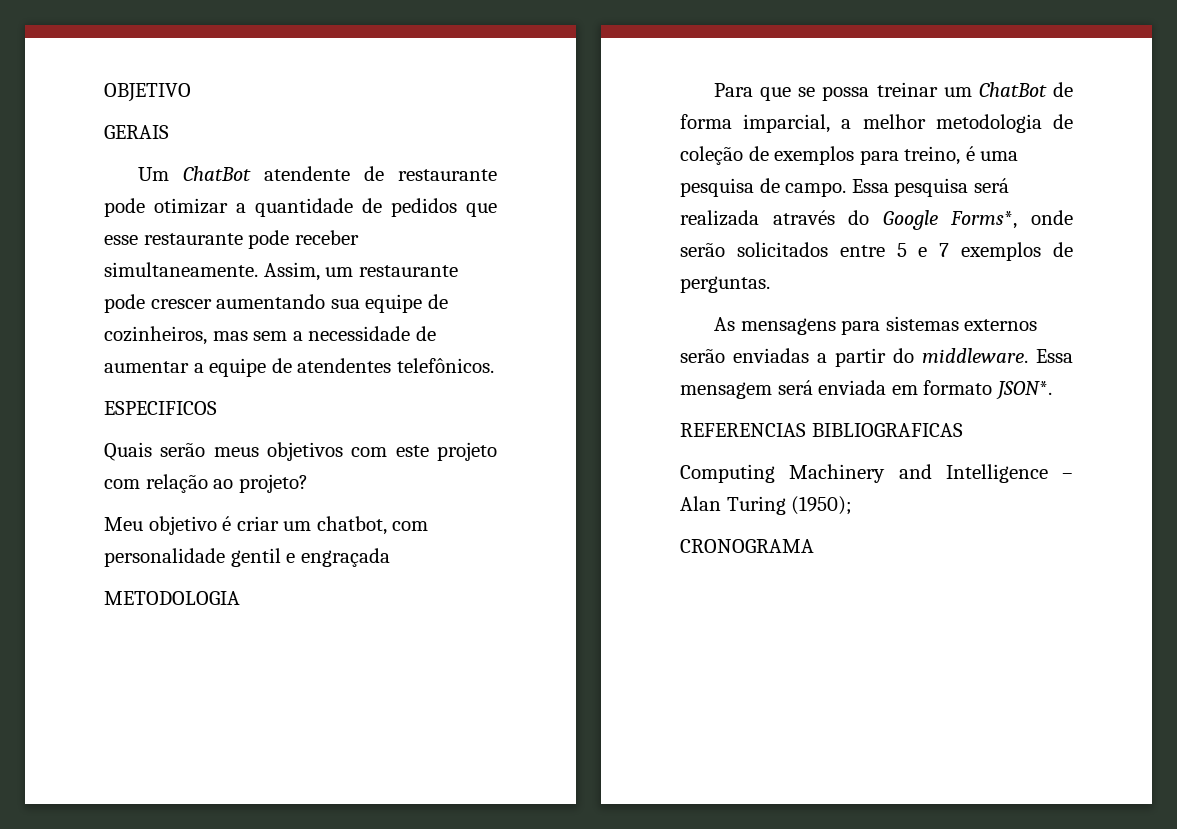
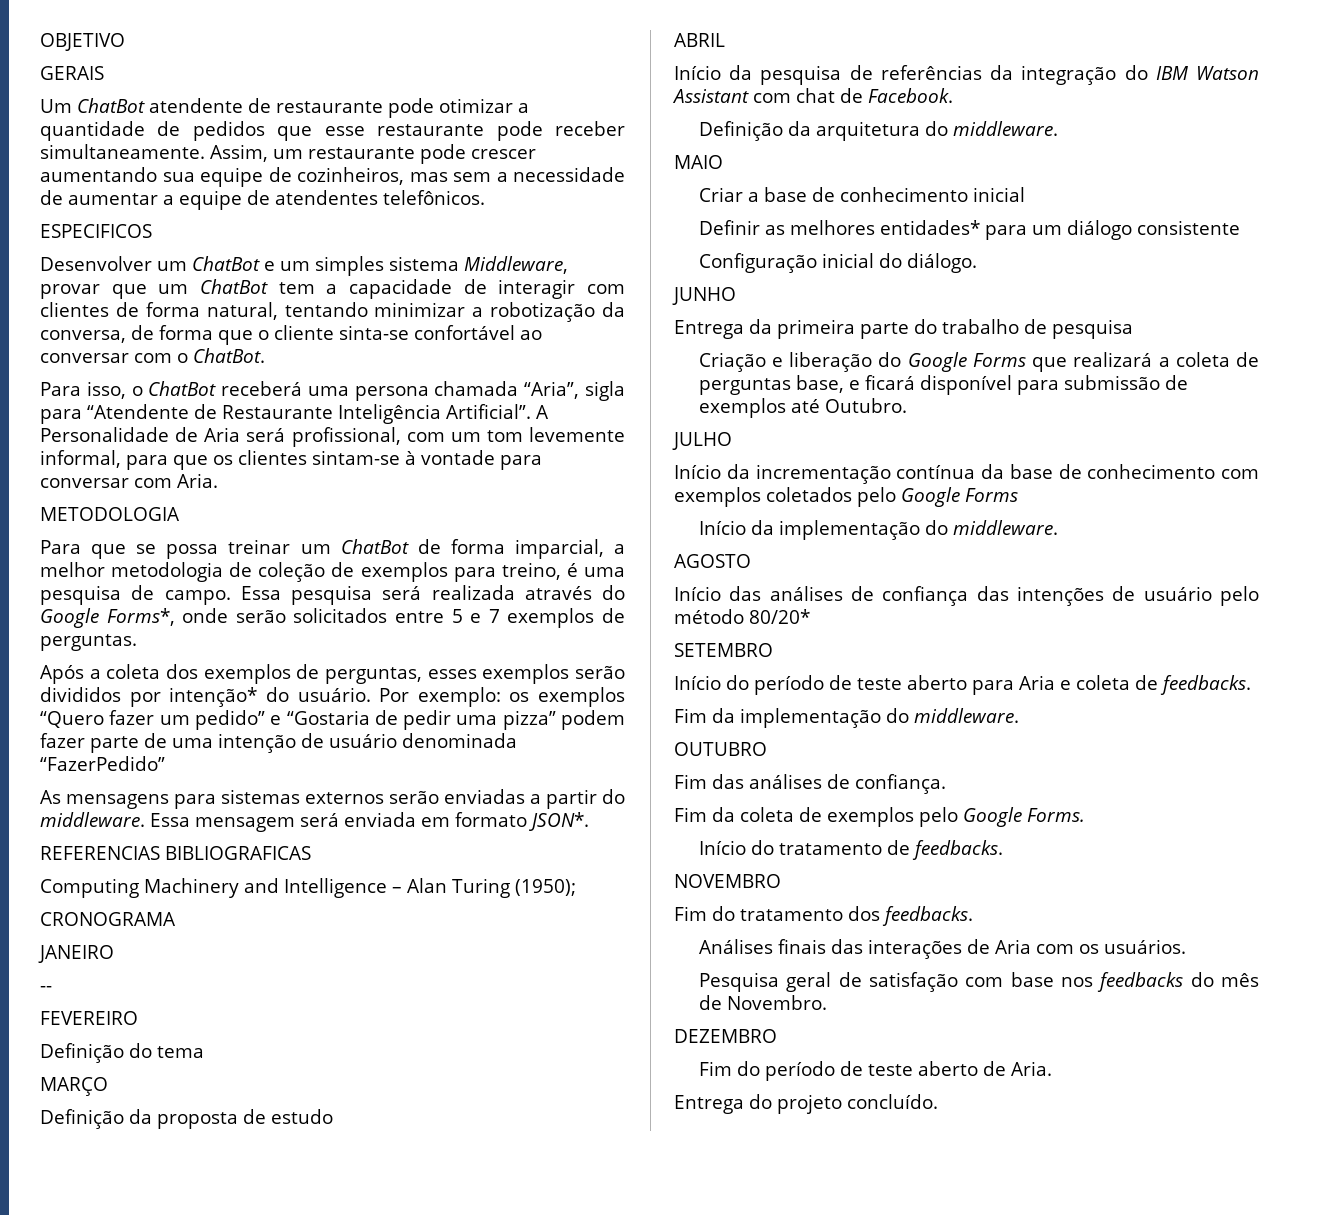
[104,442,497,461] [104,474,308,493] [104,516,429,535] [104,548,390,567] Quais serão meus objetivos com este projeto com relação ao projeto? // Meu objetivo é criar um chatbot, com personalidade gentil e engraçada -> [40,256,568,276] [40,279,625,299] [40,302,625,322] [40,325,542,345] [40,348,265,363] [40,381,625,401] [40,404,549,424] [40,427,625,447] [40,450,542,470] [40,473,218,488] Desenvolver um ChatBot e um simples sistema Middleware, provar que um ChatBot tem a capacidade de interagir com clientes de forma natural, tentando minimizar a robotização da conversa, de forma que o cliente sinta-se confortável ao conversar com o ChatBot. // Para isso, o ChatBot receberá uma persona chamada “Aria”, sigla para “Atendente de Restaurante Inteligência Artificial”. A Personalidade de Aria será profissional, com um tom levemente informal, para que os clientes sintam-se à vontade para conversar com Aria.
(770, 284) none -> [40,664,625,684] [40,687,625,707] [40,710,625,730] [40,733,517,753] [40,756,165,771] // Após a coleta dos exemplos de perguntas, esses exemplos serão divididos por intenção* do usuário. Por exemplo: os exemplos “Quero fazer um pedido” e “Gostaria de pedir uma pizza” podem fazer parte de uma intenção de usuário denominada “FazerPedido”
(814, 546) none -> [38,945,114,963] [40,986,52,992] [40,1011,138,1025] [40,1043,204,1063] [40,1077,108,1096] [40,1109,333,1129] [674,33,725,47] [674,65,1259,85] [672,88,953,103] [698,121,1058,141] [674,155,723,169] [698,187,1025,202] [698,220,1240,240] [698,253,977,273] [672,287,736,305] [674,319,1133,339] [698,352,1259,372] [698,375,1188,395] [698,398,907,418] [672,432,732,450] [674,464,1259,484] [674,487,1018,507] [698,520,1058,540] [674,554,751,568] [674,586,1259,606] [674,609,810,624] [674,643,773,657] [674,675,1251,695] [674,708,1019,728] [674,742,767,756] [674,774,946,794] [674,807,1085,827] [698,840,1003,860] [674,874,781,888] [674,906,973,926] [698,939,1186,959] [698,972,1259,992] [698,995,827,1010] [674,1029,777,1043] [698,1061,1052,1081] [674,1094,938,1114] // JANEIRO // -- // FEVEREIRO // Definição do tema // MARÇO // Definição da proposta de estudo // ABRIL // Início da pesquisa de referências da integração do IBM Watson Assistant com chat de Facebook. // Definição da arquitetura do middleware. // MAIO // Criar a base de conhecimento inicial // Definir as melhores entidades* para um diálogo consistente // Configuração inicial do diálogo. // JUNHO // Entrega da primeira parte do trabalho de pesquisa // Criação e liberação do Google Forms que realizará a coleta de perguntas base, e ficará disponível para submissão de exemplos até Outubro. // JULHO // Início da incrementação contínua da base de conhecimento com exemplos coletados pelo Google Forms // Início da implementação do middleware. // AGOSTO // Início das análises de confiança das intenções de usuário pelo método 80/20* // SETEMBRO // Início do período de teste aberto para Aria e coleta de feedbacks. // Fim da implementação do middleware. // OUTUBRO // Fim das análises de confiança. // Fim da coleta de exemplos pelo Google Forms. // Início do tratamento de feedbacks. // NOVEMBRO // Fim do tratamento dos feedbacks. // Análises finais das interações de Aria com os usuários. // Pesquisa geral de satisfação com base nos feedbacks do mês de Novembro. // DEZEMBRO // Fim do período de teste aberto de Aria. // Entrega do projeto concluído.

